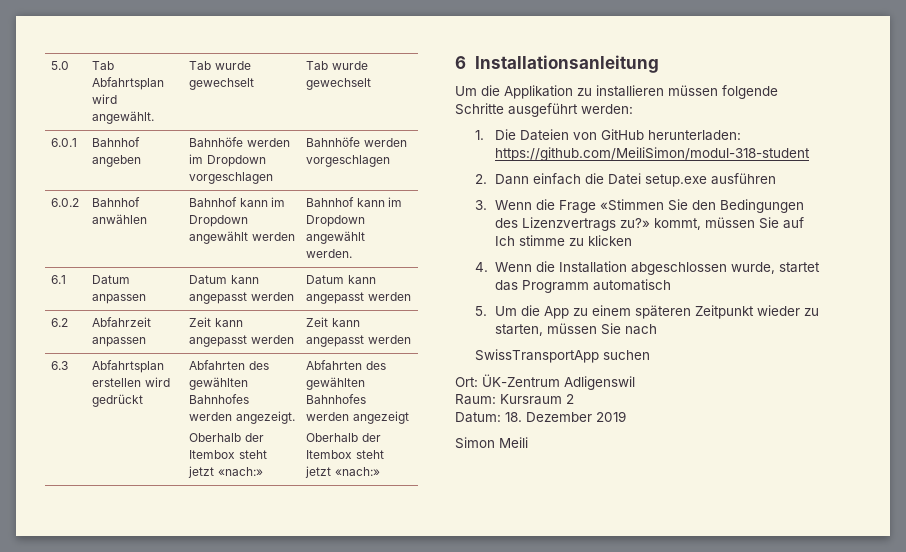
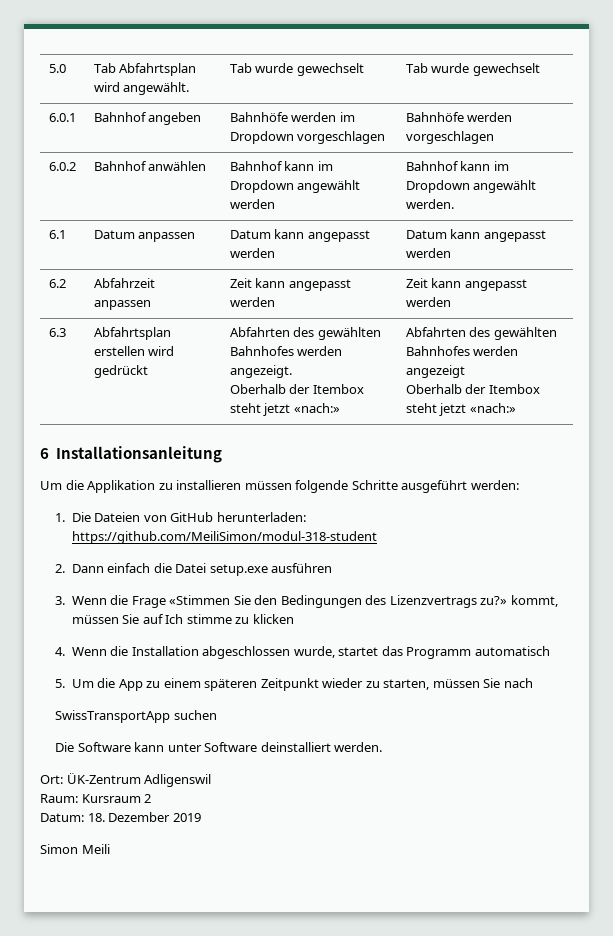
(651, 355) none -> [55,742,383,752] // Die Software kann unter Software deinstalliert werden.

